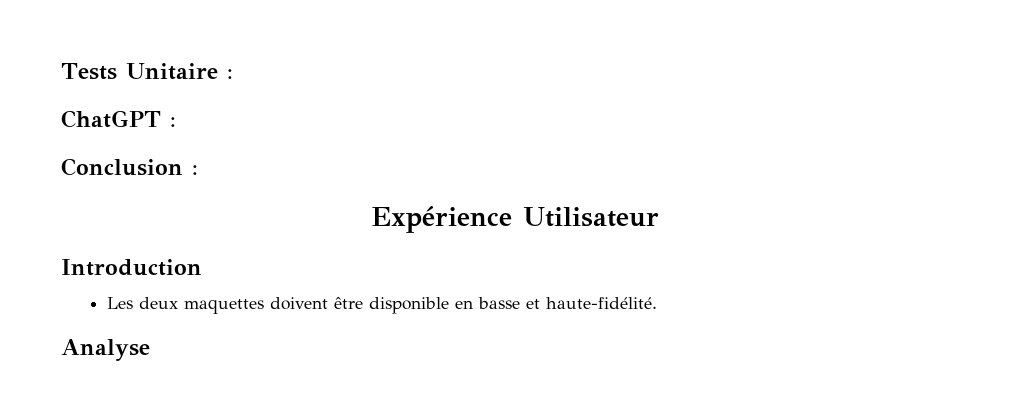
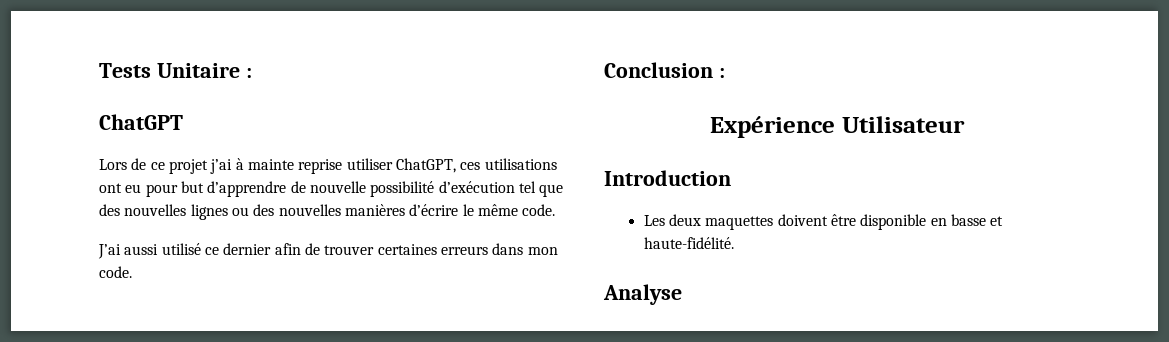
[170,117,176,127] : -> [99,158,557,174] [99,181,564,197] [99,204,556,220] [98,243,558,259] [99,266,132,278] // Lors de ce projet j’ai à mainte reprise utiliser ChatGPT, ces utilisations ont eu pour but d’apprendre de nouvelle possibilité d’exécution tel que des nouvelles lignes ou des nouvelles manières d’écrire le même code. // J’ai aussi utilisé ce dernier afin de trouver certaines erreurs dans mon code.

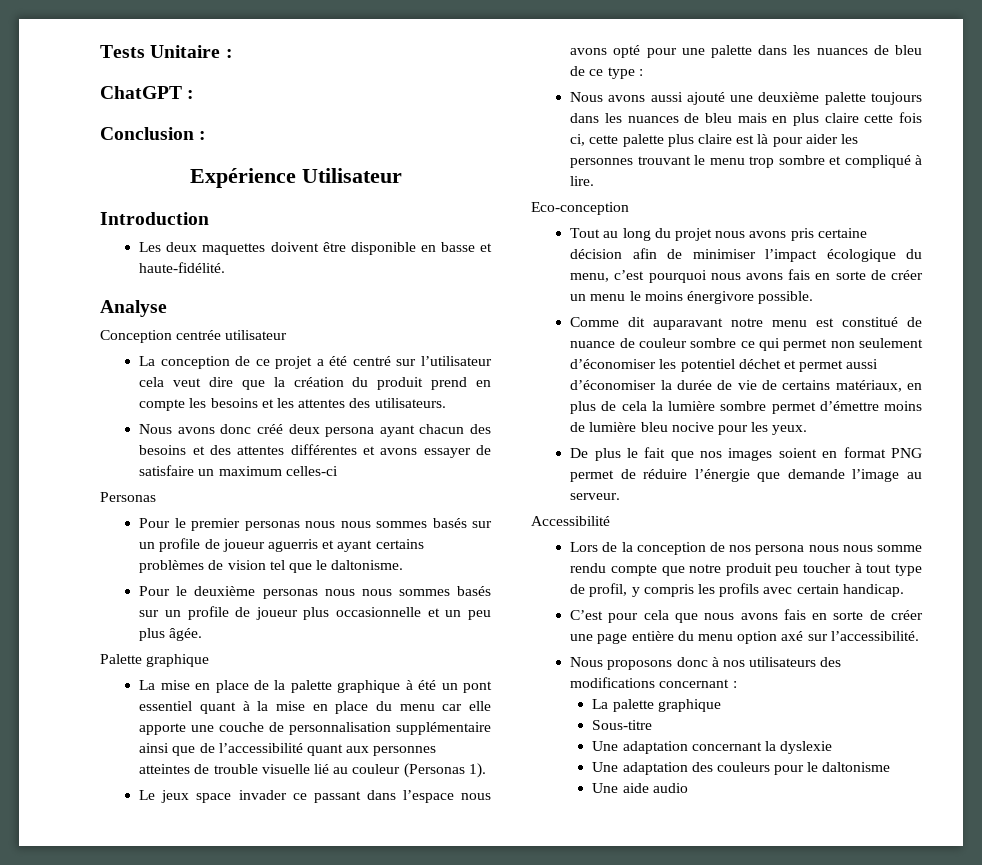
[99,158,557,174] [99,181,564,197] [99,204,556,220] [98,243,558,259] [99,266,132,278] // Lors de ce projet j’ai à mainte reprise utiliser ChatGPT, ces utilisations ont eu pour but d’apprendre de nouvelle possibilité d’exécution tel que des nouvelles lignes ou des nouvelles manières d’écrire le même code. // J’ai aussi utilisé ce dernier afin de trouver certaines erreurs dans mon code. -> [187,90,195,99] :
(682, 294) none -> [100,330,288,343] [139,356,492,369] [139,377,492,390] [139,398,446,411] [139,424,491,437] [139,444,492,458] [139,465,338,476] [100,492,156,502] [139,518,492,531] [139,538,424,552] [139,560,404,573] [139,586,492,599] [139,606,492,620] [139,628,203,641] [100,654,210,667] [139,680,493,693] [139,701,492,714] [139,722,492,735] [139,743,437,756] [139,763,486,778] [139,790,491,803] [570,45,922,58] [570,66,643,79] [570,92,922,105] [570,112,923,126] [570,134,858,147] [570,155,922,168] [570,176,595,186] [531,202,629,215] [570,228,867,241] [570,248,922,262] [570,269,923,283] [570,291,814,304] [570,317,922,330] [570,338,923,351] [570,359,879,372] [570,380,922,392] [570,401,922,414] [570,422,808,435] [570,447,923,461] [570,469,922,482] [570,493,621,500] [531,516,610,526] [570,542,922,555] [570,563,922,576] [570,583,904,597] [570,609,923,623] [570,631,919,644] [570,657,842,670] [570,677,737,688] [592,699,721,712] [592,720,653,730] [592,741,833,754] [592,762,891,775] [592,783,688,793] // Conception centrée utilisateur // La conception de ce projet a été centré sur l’utilisateur cela veut dire que la création du produit prend en compte les besoins et les attentes des utilisateurs. // Nous avons donc créé deux persona ayant chacun des besoins et des attentes différentes et avons essayer de satisfaire un maximum celles-ci // Personas // Pour le premier personas nous nous sommes basés sur un profile de joueur aguerris et ayant certains problèmes de vision tel que le daltonisme. // Pour le deuxième personas nous nous sommes basés sur un profile de joueur plus occasionnelle et un peu plus âgée. // Palette graphique // La mise en place de la palette graphique à été un pont essentiel quant à la mise en place du menu car elle apporte une couche de personnalisation supplémentaire ainsi que de l’accessibilité quant aux personnes atteintes de trouble visuelle lié au couleur (Personas 1). // Le jeux space invader ce passant dans l’espace nous avons opté pour une palette dans les nuances de bleu de ce type : // Nous avons aussi ajouté une deuxième palette toujours dans les nuances de bleu mais en plus claire cette fois ci, cette palette plus claire est là pour aider les personnes trouvant le menu trop sombre et compliqué à lire. // Eco-conception // Tout au long du projet nous avons pris certaine décision afin de minimiser l’impact écologique du menu, c’est pourquoi nous avons fais en sorte de créer un menu le moins énergivore possible. // Comme dit auparavant notre menu est constitué de nuance de couleur sombre ce qui permet non seulement d’économiser les potentiel déchet et permet aussi d’économiser la durée de vie de certains matériaux, en plus de cela la lumière sombre permet d’émettre moins de lumière bleu nocive pour les yeux. // De plus le fait que nos images soient en format PNG permet de réduire l’énergie que demande l’image au serveur. // Accessibilité // Lors de la conception de nos persona nous nous somme rendu compte que notre produit peu toucher à tout type de profil, y compris les profils avec certain handicap. // C’est pour cela que nous avons fais en sorte de créer une page entière du menu option axé sur l’accessibilité. // Nous proposons donc à nos utilisateurs des modifications concernant : // La palette graphique // Sous-titre // Une adaptation concernant la dyslexie // Une adaptation des couleurs pour le daltonisme // Une aide audio

